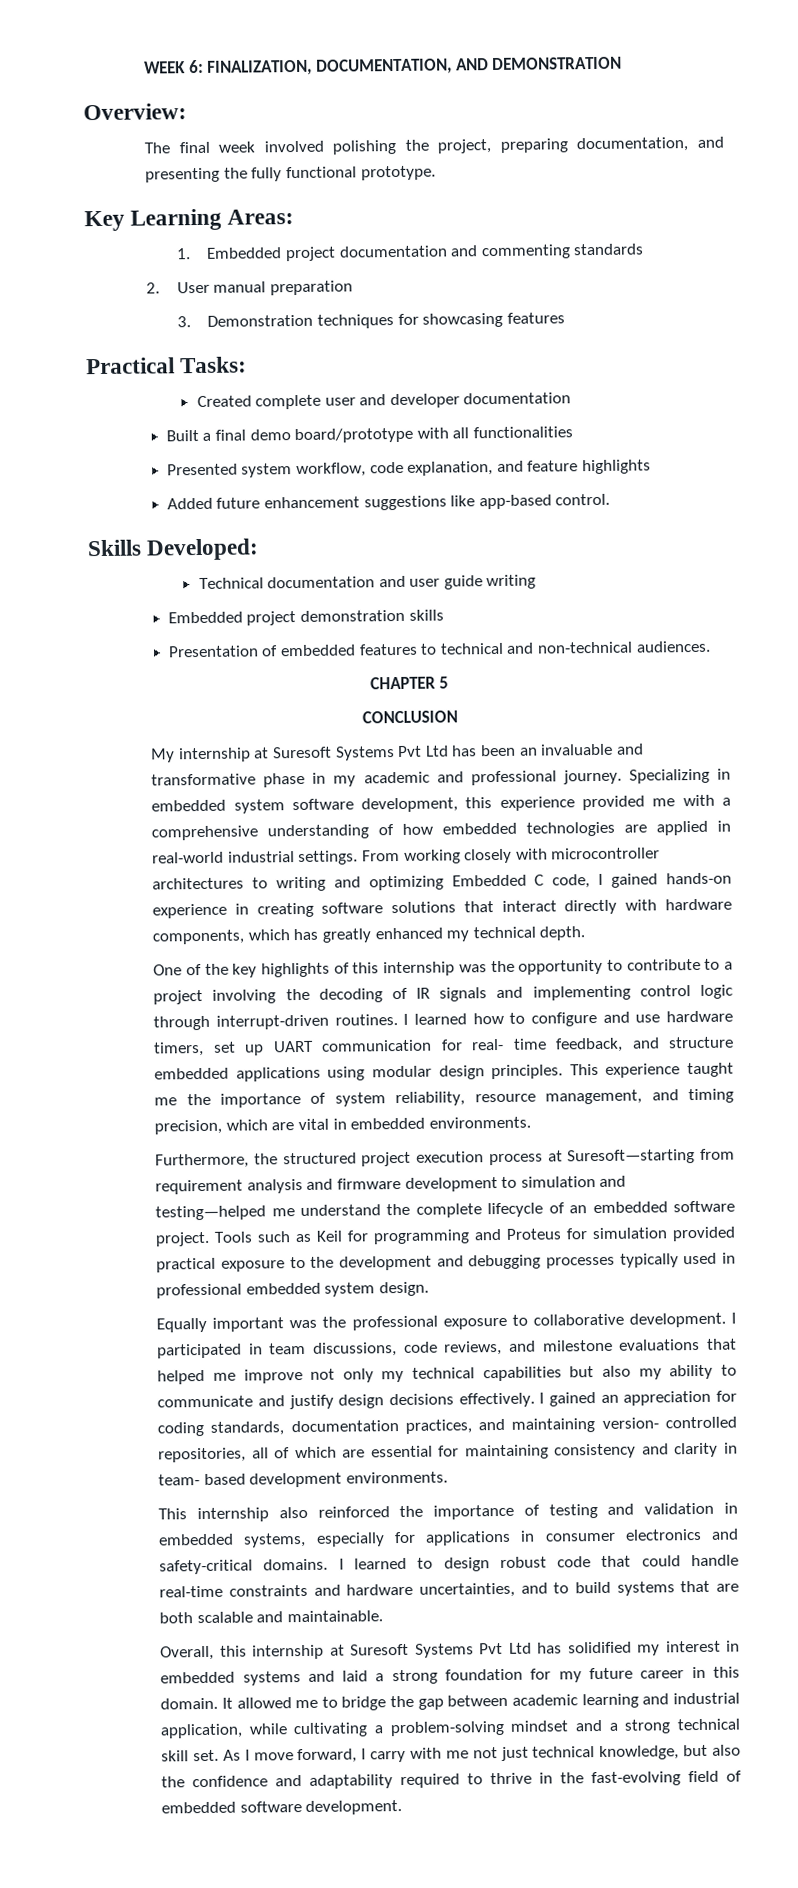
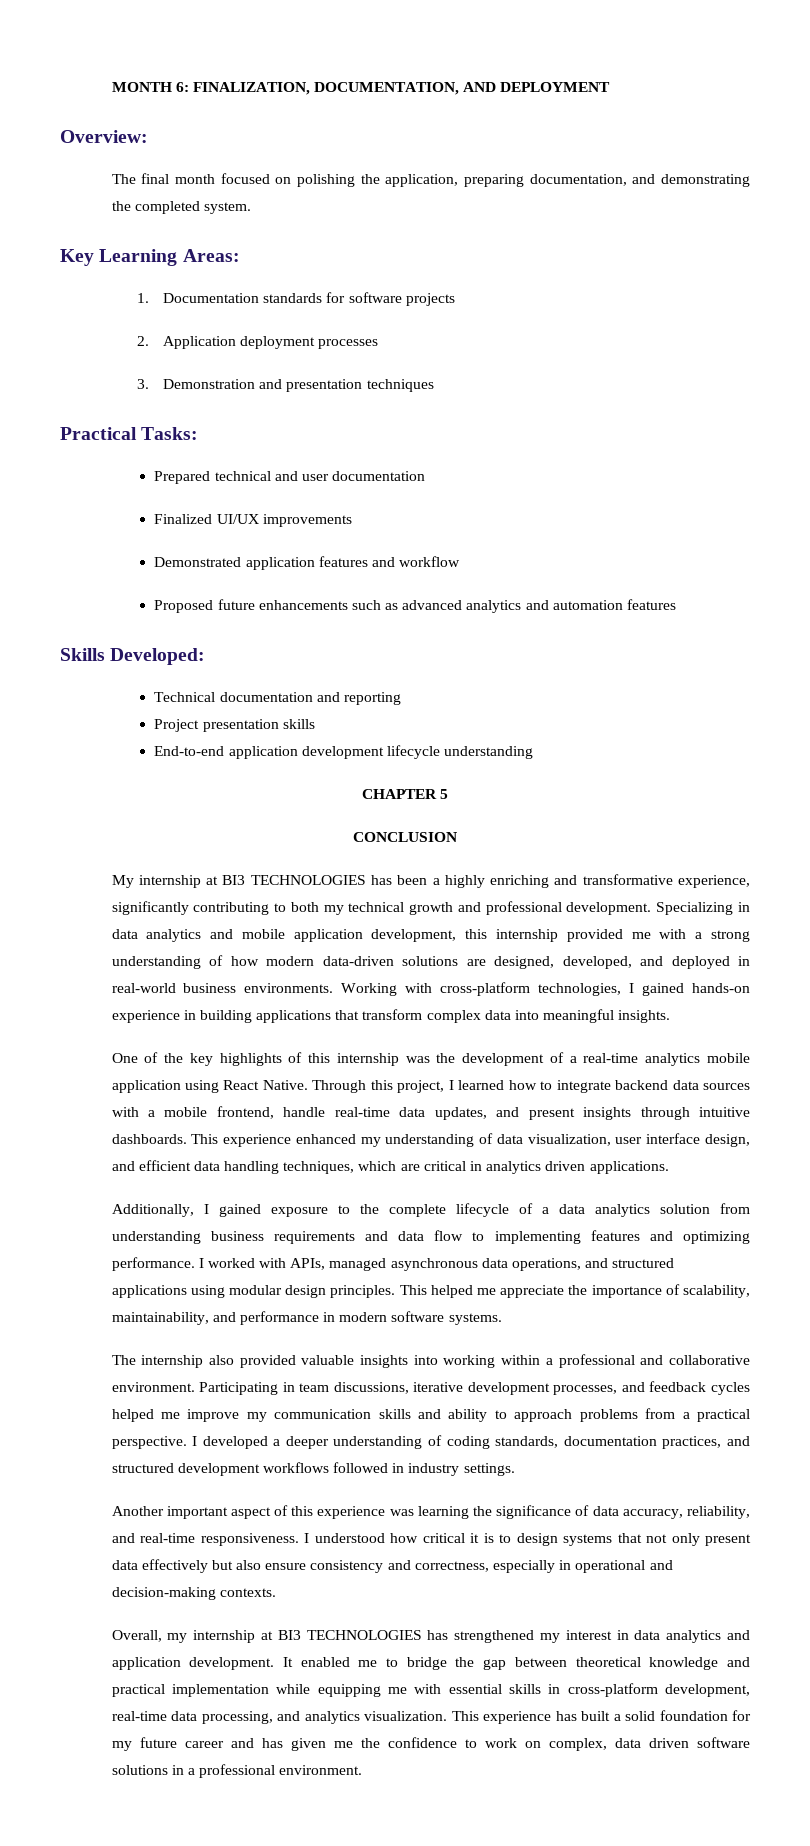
[144,61,187,74] WEEK -> [111,82,172,92] MONTH
[492,56,623,71] DEMONSTRATION -> [500,82,611,92] DEPLOYMENT
[218,140,324,153] week involved -> [174,173,292,184] month focused on
[437,139,492,154] project, -> [385,174,459,187] application,
[145,165,436,183] presenting the fully functional prototype. -> [660,174,750,187] [111,201,251,214] demonstrating the completed system.
[206,243,645,262] [146,280,353,296] Embedded project documentation and commenting standards // 2. User manual preparation -> [163,292,455,306] [137,336,379,349] Documentation standards for software projects // 2. Application deployment processes
(314, 320) none -> [259,379,363,392] and presentation
[397,312,565,328] for showcasing features -> (434, 385) none
[196,392,572,410] [165,426,574,444] [166,459,652,478] [166,493,611,511] Created complete user and developer documentation // Built a final demo board/prototype with all functionalities // Presented system workflow, code explanation, and feature highlights // Added future enhancement suggestions like app-based control. -> [154,471,426,484] [154,514,352,527] [154,556,461,570] [154,599,677,613] Prepared technical and user documentation // Finalized UI/UX improvements // Demonstrated application features and workflow // Proposed future enhancements such as advanced analytics and automation features
[409,574,537,590] [167,609,444,626] [167,640,711,658] user guide writing // Embedded project demonstration skills // Presentation of embedded features to technical and non-technical audiences. -> [343,692,401,705] [154,719,315,732] [154,745,534,759] reporting // Project presentation skills // End-to-end application development lifecycle understanding
[272,743,644,761] [151,771,430,788] Suresoft Systems Pvt Ltd has been an invaluable and transformative phase in my academic -> [222,874,750,888] [111,901,454,915] BI3 TECHNOLOGIES has been a highly enriching and transformative experience, significantly contributing to both my technical growth
[562,769,622,785] journey. -> [566,902,652,915] development.
[151,798,354,814] embedded system software -> [111,929,363,942] data analytics and mobile application
[499,796,575,811] experience -> [496,929,559,942] internship
[151,825,259,841] comprehensive -> [710,930,750,942] strong
[442,820,731,837] [152,847,661,866] [152,874,591,892] embedded technologies are applied in real-world industrial settings. From working closely with microcontroller architectures to writing and optimizing Embedded C code, -> [266,956,750,969] [111,982,622,996] modern data-driven solutions are designed, developed, and deployed in real-world business environments. Working with cross-platform technologies,
[256,898,732,918] [152,926,586,945] creating software solutions that interact directly with hardware components, which has greatly enhanced my technical depth. -> [199,1009,671,1023] building applications that transform complex data into meaningful insights.
[518,958,733,975] [153,984,734,1005] [153,1010,734,1031] [153,1036,734,1057] [154,1067,230,1080] opportunity to contribute to a project involving the decoding of IR signals and implementing control logic through interrupt-driven routines. I learned how to configure and use hardware timers, set up UART communication for real- time feedback, and structure embedded -> [462,1052,750,1066] [111,1080,750,1093] [111,1106,751,1120] [111,1133,750,1147] [111,1160,669,1174] [111,1203,751,1217] [111,1230,750,1244] [111,1257,675,1271] development of a real-time analytics mobile application using React Native. Through this project, I learned how to integrate backend data sources with a mobile frontend, handle real-time data updates, and present insights through intuitive dashboards. This experience enhanced my understanding of data visualization, user interface design, and efficient data handling techniques, which are critical in analytics driven applications. // Additionally, I gained exposure to the complete lifecycle of a data analytics solution from understanding business requirements and data flow to implementing features and optimizing performance. I worked with APIs, managed asynchronous data operations, and structured
[605,1062,734,1078] [154,1088,734,1108] [154,1116,531,1135] [155,1148,735,1169] [155,1175,627,1195] [155,1200,735,1221] [155,1226,736,1247] [156,1252,737,1273] [156,1281,429,1299] [156,1312,736,1333] [157,1338,737,1359] [157,1364,737,1385] [157,1390,738,1410] experience taught me the importance of system reliability, resource management, and timing precision, which are vital in embedded environments. // Furthermore, the structured project execution process at Suresoft—starting from requirement analysis and firmware development to simulation and testing—helped me understand the complete lifecycle of an embedded software project. Tools such as Keil for programming and Proteus for simulation provided practical exposure to the development and debugging processes typically used in professional embedded system design. // Equally important was the professional exposure to collaborative development. I participated in team discussions, code reviews, and milestone evaluations that helped me improve not only my technical capabilities but also my ability to communicate and justify design decisions effectively. I gained an appreciation for -> [430,1284,750,1298] [111,1311,502,1325] [111,1354,750,1368] [111,1381,750,1395] [111,1408,750,1422] [111,1435,443,1449] helped me appreciate the importance of scalability, maintainability, and performance in modern software systems. // The internship also provided valuable insights into working within a professional and collaborative environment. Participating in team discussions, iterative development processes, and feedback cycles helped me improve my communication skills and ability to approach problems from a practical perspective. I developed a deeper understanding of
[511,1416,737,1433] [158,1442,739,1463] [158,1471,448,1488] [158,1502,738,1523] [158,1528,739,1548] [159,1554,739,1575] [159,1580,740,1598] [159,1610,383,1624] maintaining version- controlled repositories, all of which are essential for maintaining consistency and clarity in team- based development environments. // This internship also reinforced the importance of testing and validation in embedded systems, especially for applications in consumer electronics and safety-critical domains. I learned to design robust code that could handle real-time constraints and hardware uncertainties, and to build systems that are both scalable and maintainable. -> [111,1462,515,1476] [111,1505,751,1519] [111,1533,751,1546] [111,1559,673,1573] [111,1587,276,1600] structured development workflows followed in industry settings. // Another important aspect of this experience was learning the significance of data accuracy, reliability, and real-time responsiveness. I understood how critical it is to design systems that not only present data effectively but also ensure consistency and correctness, especially in operational and decision-making contexts.
[219,1640,740,1660] [160,1666,740,1686] [160,1697,292,1710] this internship at Suresoft Systems Pvt Ltd has solidified my interest in embedded systems and laid a strong foundation for my future career in this domain. It allowed -> [167,1630,750,1643] [111,1657,350,1670] my internship at BI3 TECHNOLOGIES has strengthened my interest in data analytics and application development. It enabled
[512,1692,740,1709] [160,1718,740,1739] [161,1744,741,1764] [161,1770,742,1789] [161,1800,403,1815] academic learning and industrial application, while cultivating a problem-solving mindset and a strong technical skill set. As I move forward, I carry with me not just technical knowledge, but also the confidence and adaptability required to thrive in the fast-evolving field of embedded software development. -> [575,1657,750,1670] [111,1683,750,1697] [111,1710,751,1724] [111,1737,750,1751] [111,1764,363,1778] theoretical knowledge and practical implementation while equipping me with essential skills in cross-platform development, real-time data processing, and analytics visualization. This experience has built a solid foundation for my future career and has given me the confidence to work on complex, data driven software solutions in a professional environment.

